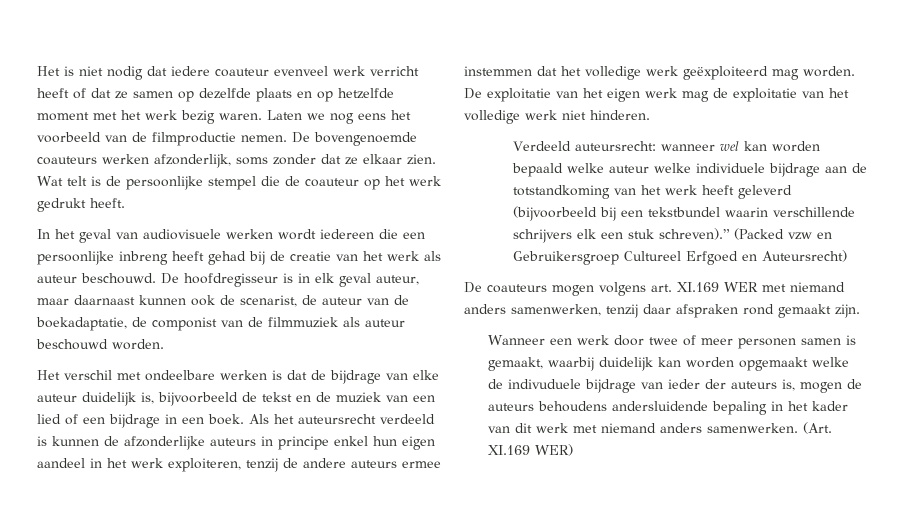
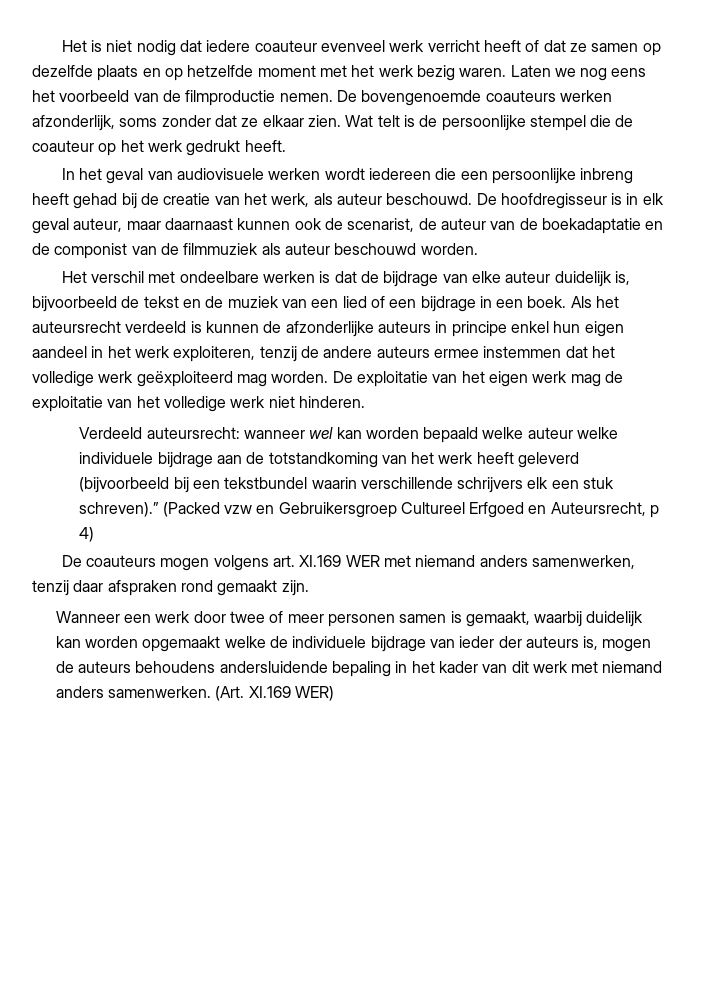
[387,251,419,261] werk -> [271,193,310,207] werk,
[36,317,127,331] boekadaptatie, -> [541,218,664,234] boekadaptatie en
[761,250,847,262] Auteursrecht) -> [550,502,660,518] [79,527,95,542] Auteursrecht, p 4)
[508,379,582,389] indivuduele -> [292,636,367,648] individuele

